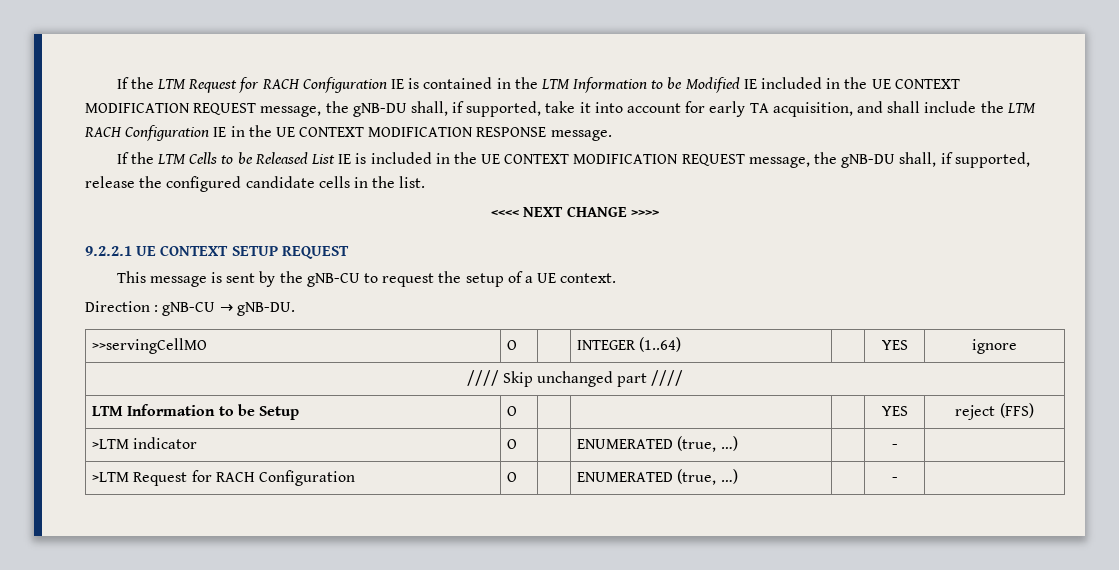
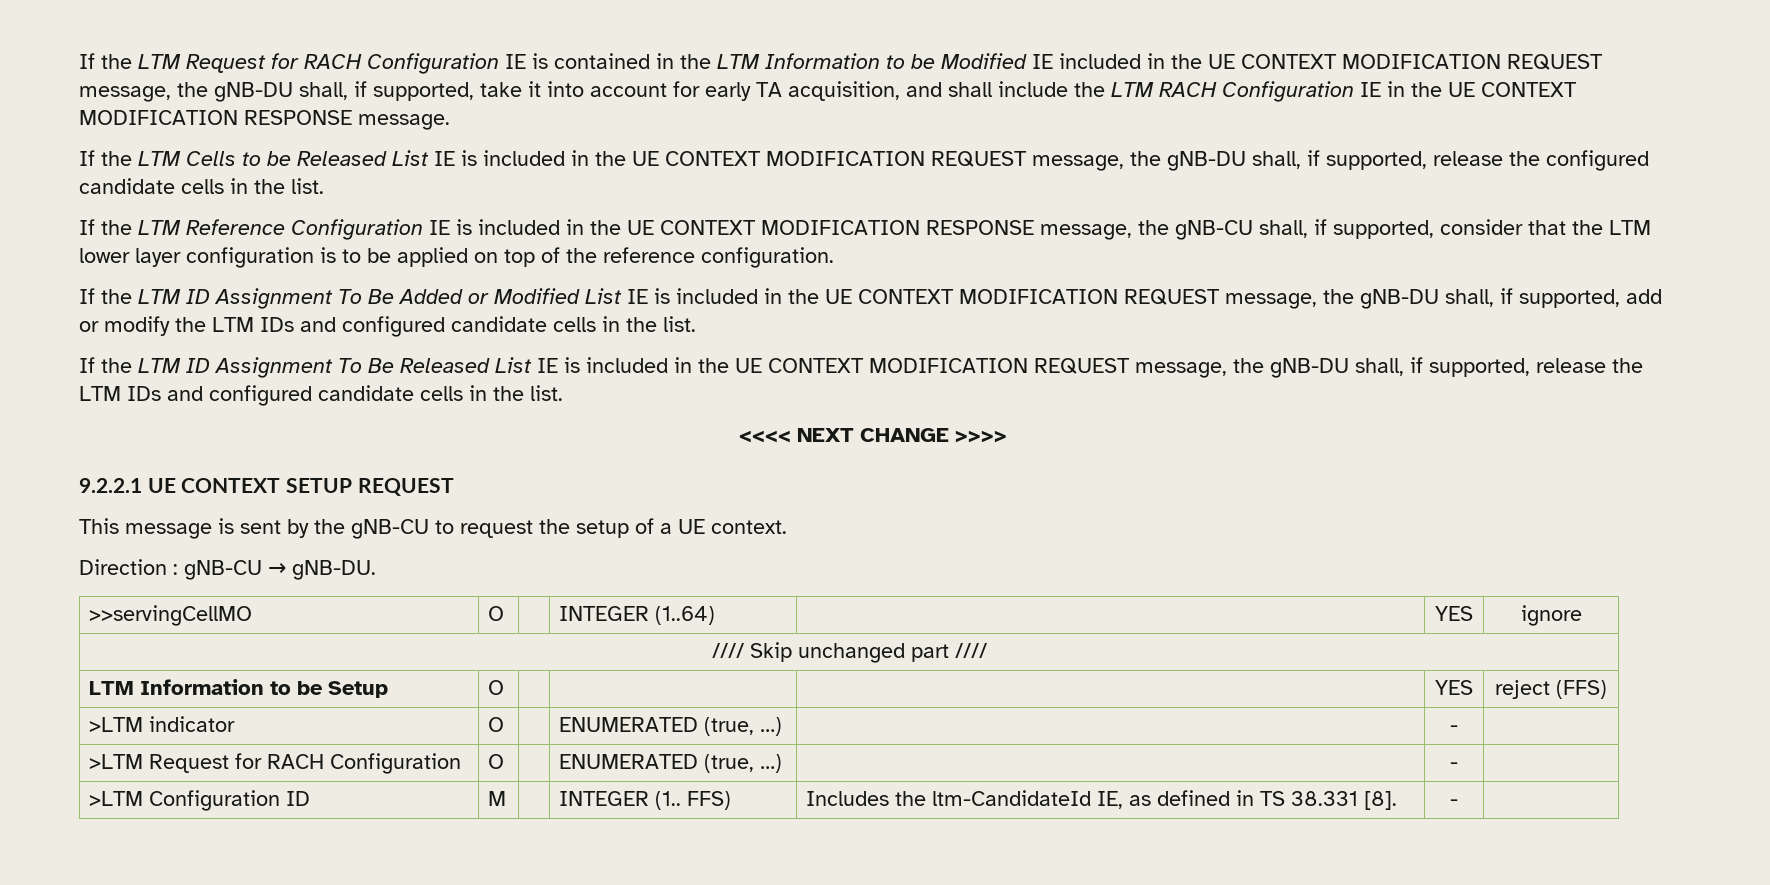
(426, 182) none -> [79,219,1651,240] [79,247,834,268] [79,288,1662,309] [79,316,696,337] [79,357,1643,378] [79,385,563,406] // If the LTM Reference Configuration IE is included in the UE CONTEXT MODIFICATION RESPONSE message, the gNB-CU shall, if supported, consider that the LTM lower layer configuration is to be applied on top of the reference configuration. // If the LTM ID Assignment To Be Added or Modified List IE is included in the UE CONTEXT MODIFICATION REQUEST message, the gNB-DU shall, if supported, add or modify the LTM IDs and configured candidate cells in the list. // If the LTM ID Assignment To Be Released List IE is included in the UE CONTEXT MODIFICATION REQUEST message, the gNB-DU shall, if supported, release the LTM IDs and configured candidate cells in the list.
(898, 479) none -> [89,790,311,811] [488,791,507,806] [559,791,732,810] [806,790,1398,810] [1450,799,1458,806] // >LTM Configuration ID | M | | INTEGER (1.. FFS) | Includes the ltm-CandidateId IE, as defined in TS 38.331 [8]. | - |

